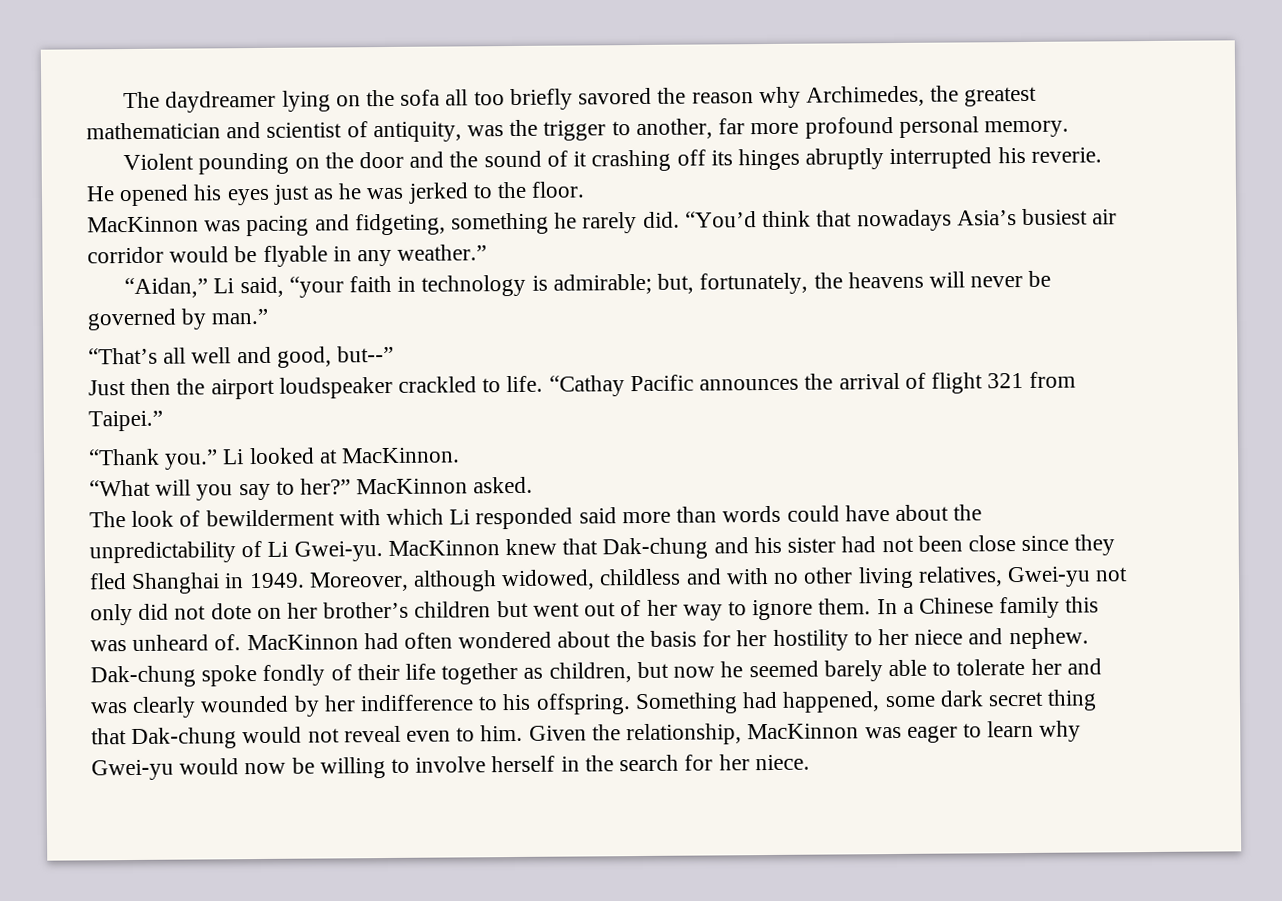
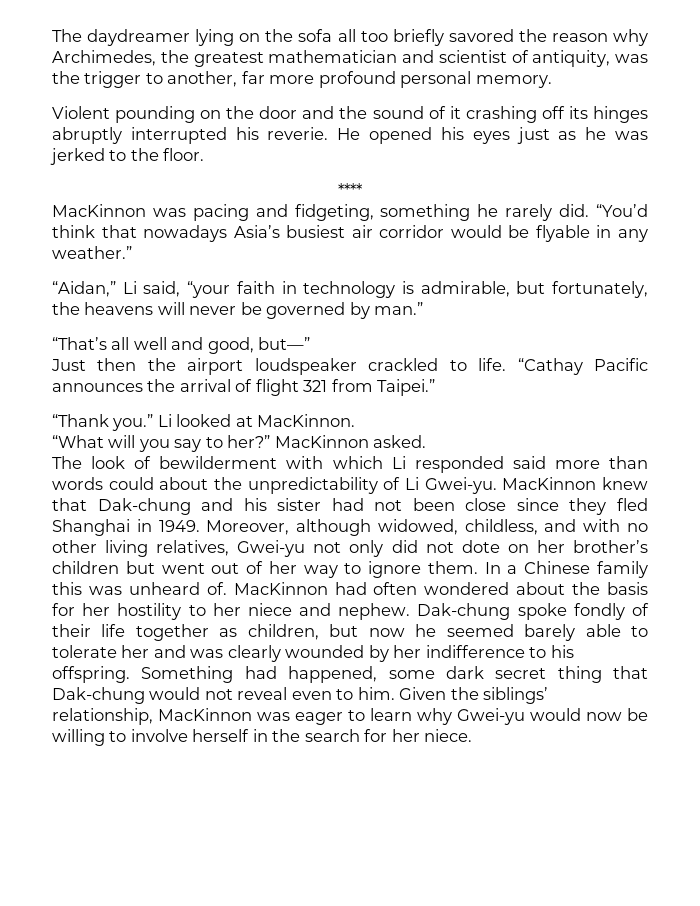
(586, 189) none -> [338,183,362,196] // ****
[552,273,695,295] admirable; but, -> [420,281,546,297] admirable, but
[337,345,395,363] but--” -> [258,337,311,350] but—”
[844,505,890,522] have -> (154, 483) none
[599,568,682,586] childless -> [464,519,538,535] childless,
(621, 732) none -> [483,687,549,704] siblings’

